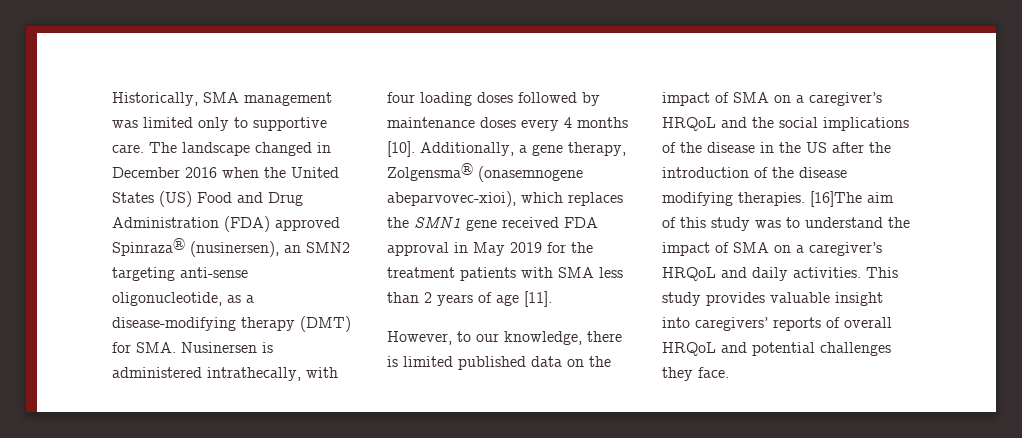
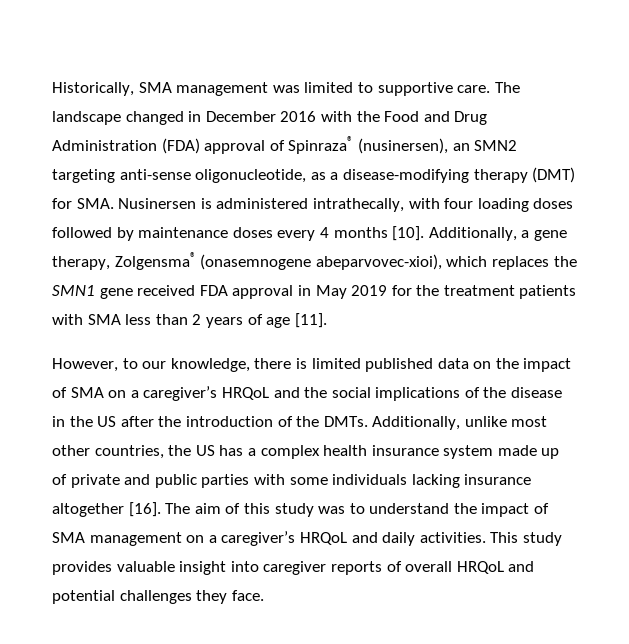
[198,117,229,131] only -> (354, 87) none
[222,167,339,178] [112,191,192,207] when the United States (US) -> [320,111,380,122] with the
[275,217,340,231] approved -> [204,140,285,154] approval of
[799,167,847,178] [662,191,862,207] disease modifying therapies. [16]The -> [323,416,548,430] [52,445,560,459] [52,474,532,488] [52,502,191,517] DMTs. Additionally, unlike most other countries, the US has a complex health insurance system made up of private and public parties with some individuals lacking insurance altogether [16]. The
(769, 247) none -> [89,532,182,546] management
[695,317,768,331] caregivers’ -> [263,561,327,575] caregiver

